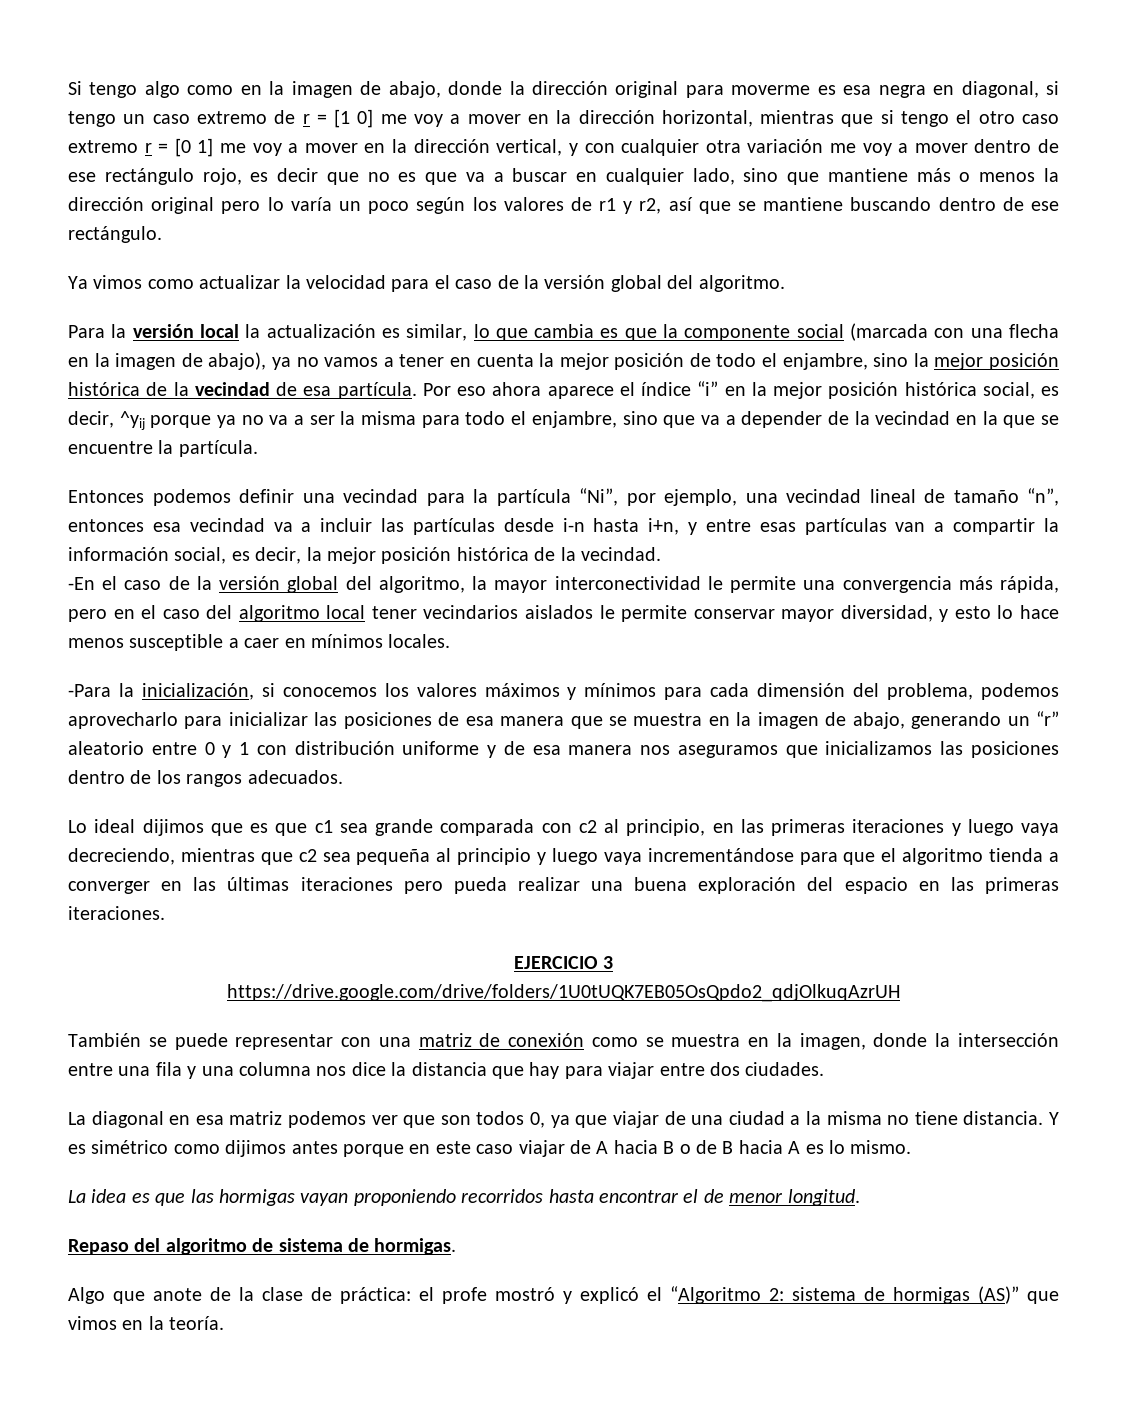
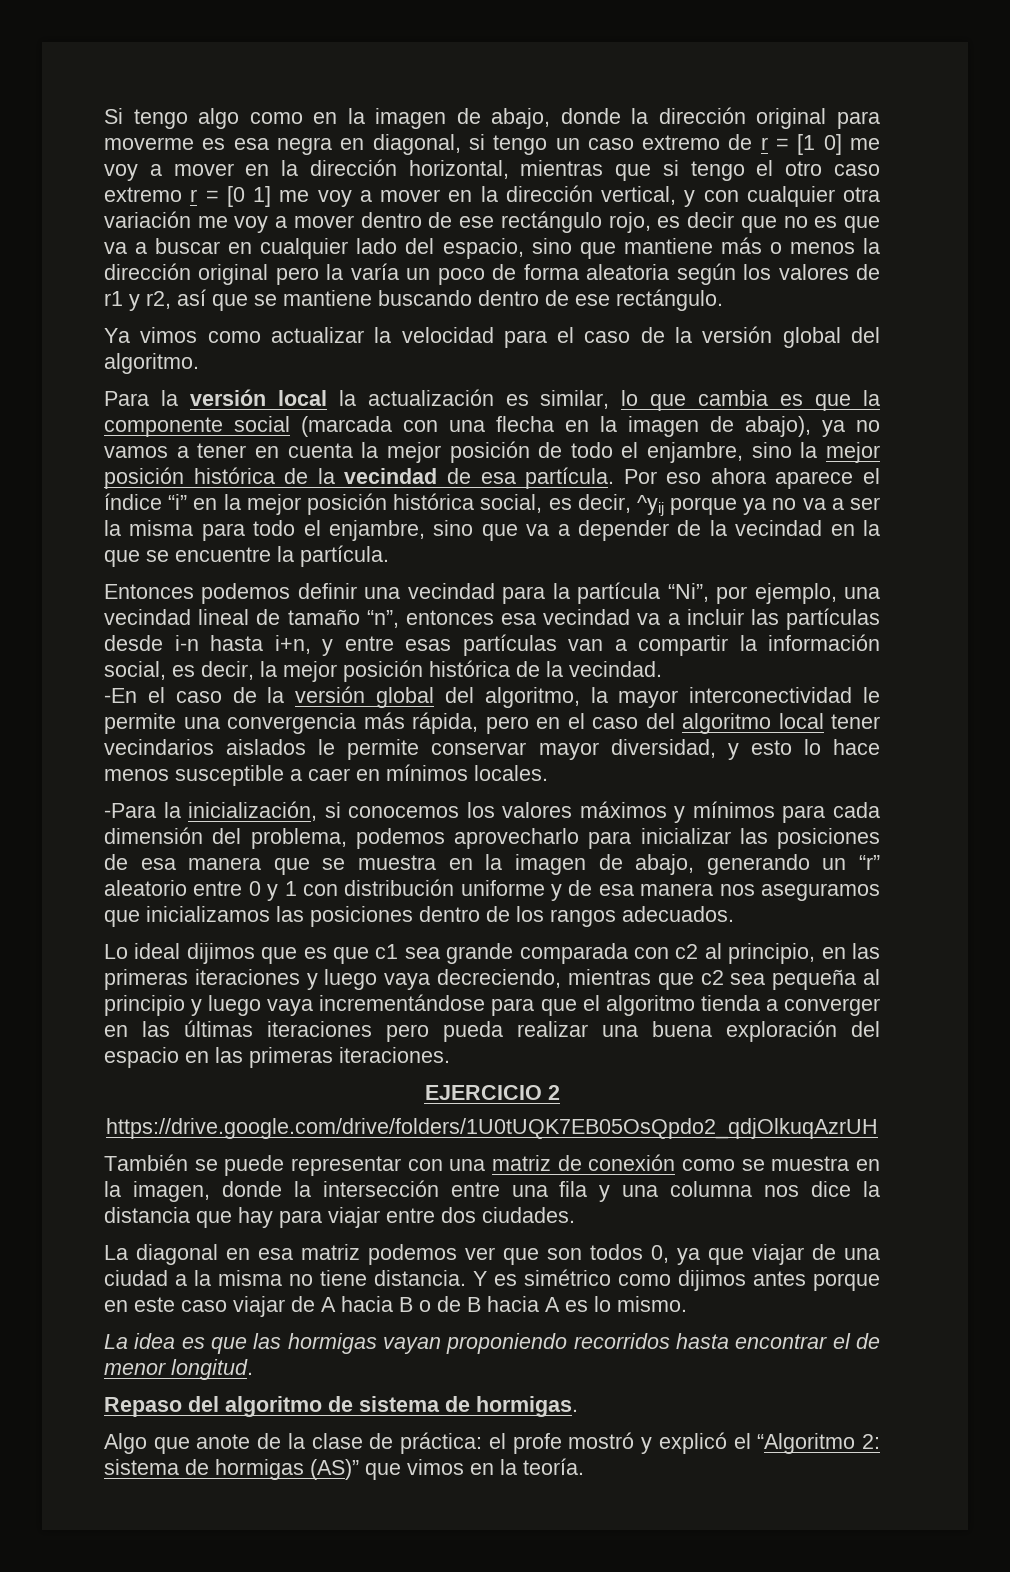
[692,168,735,185] lado, -> [356,238,524,259] lado del espacio,
[267,197,284,211] lo -> [326,264,344,280] la
(410, 207) none -> [492,264,670,280] de forma aleatoria
[603,956,614,969] 3 -> [547,1085,560,1100] 2

